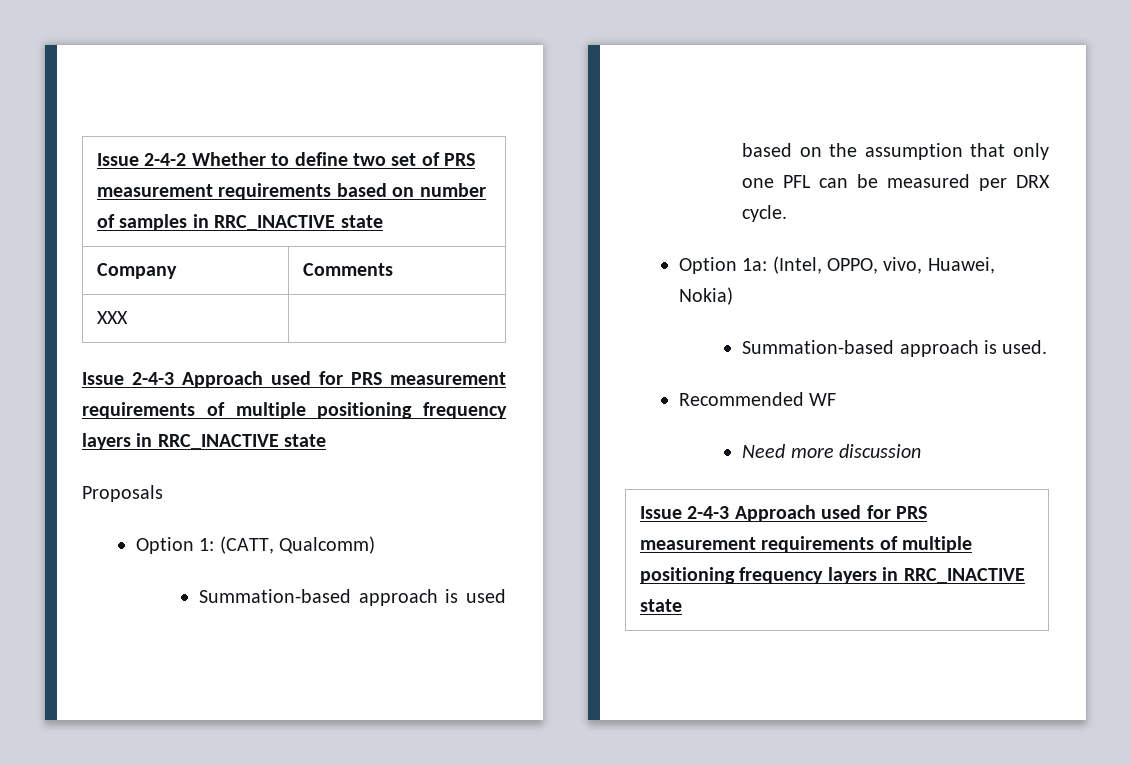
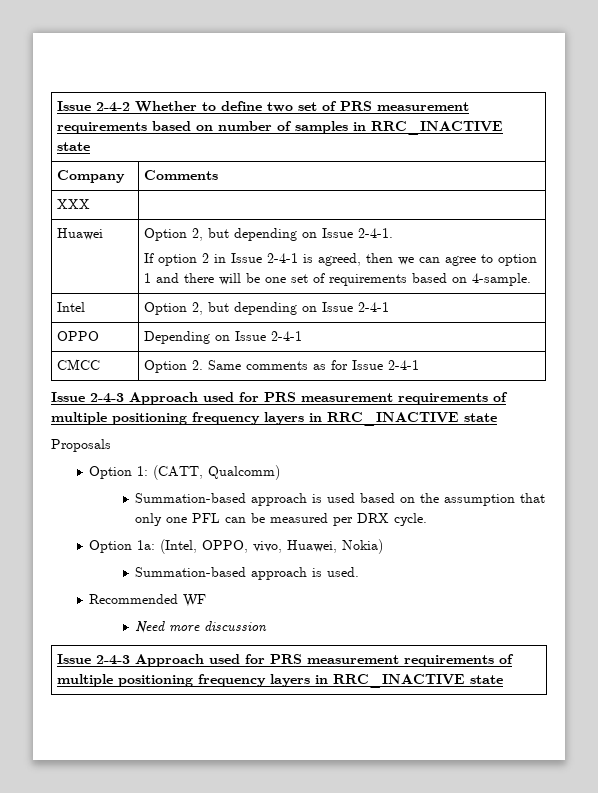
(129, 317) none -> [57,228,104,240] [144,228,394,241] [144,253,538,266] [144,273,532,286] [57,302,86,312] [144,302,390,315] [57,331,100,341] [144,331,303,344] [57,359,101,370] [144,360,420,373] // Huawei | Option 2, but depending on Issue 2-4-1. // If option 2 in Issue 2-4-1 is agreed, then we can agree to option 1 and there will be one set of requirements based on 4-sample. // Intel | Option 2, but depending on Issue 2-4-1 // OPPO | Depending on Issue 2-4-1 // CMCC | Option 2. Same comments as for Issue 2-4-1

